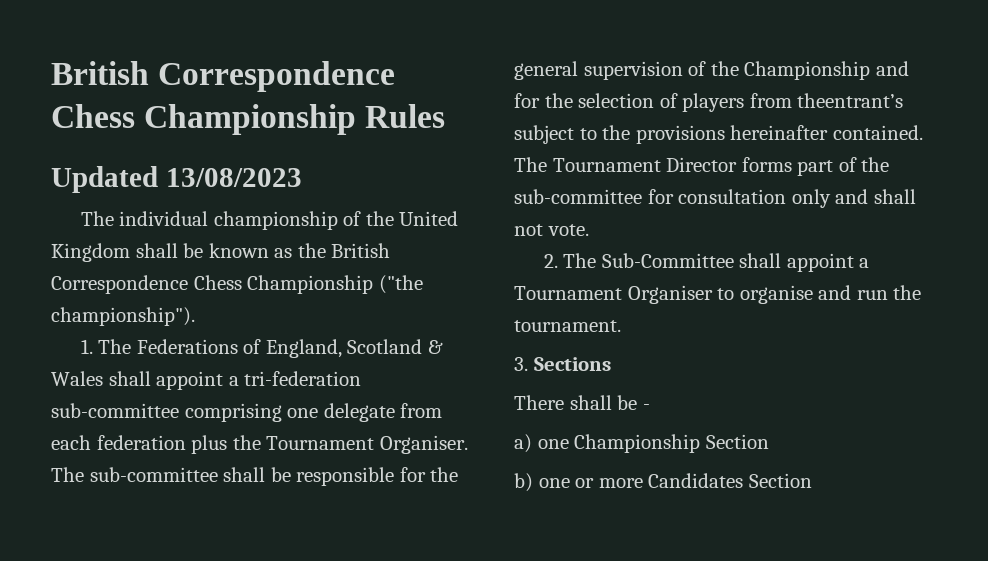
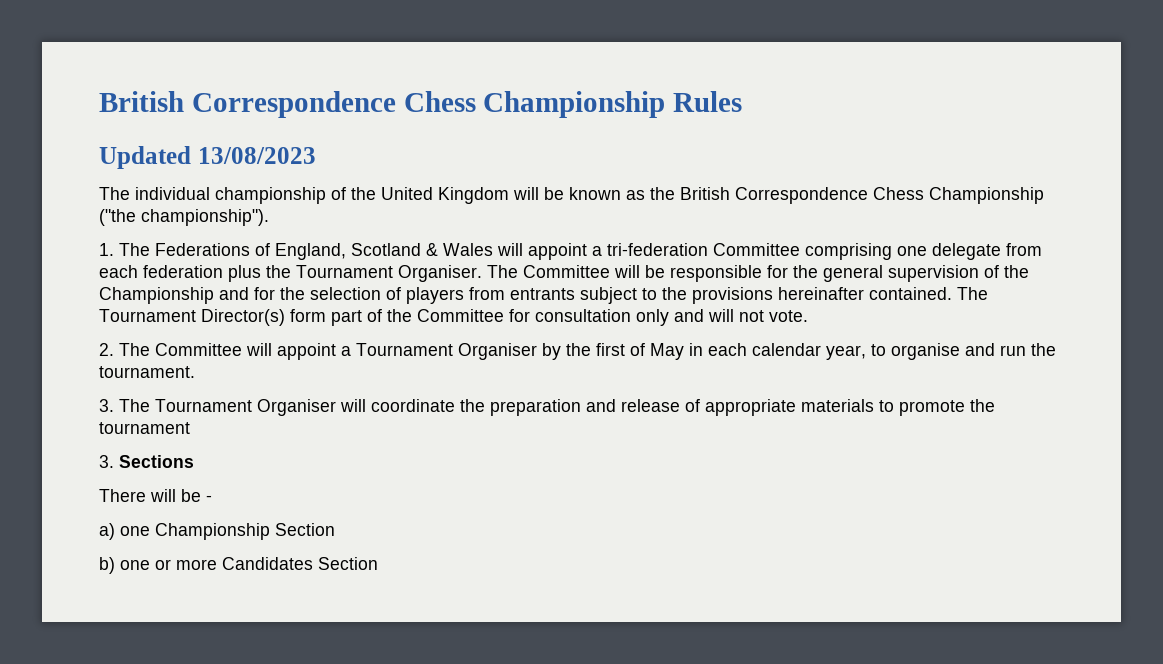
[135,243,178,258] shall -> [513,187,539,200] will
[108,371,151,386] shall -> [497,243,523,256] will
[51,403,179,418] sub-committee -> [713,243,800,256] Committee
[89,467,266,482] sub-committee shall -> [523,265,640,278] Committee will
[797,93,904,108] theentrant’s -> [510,288,575,300] entrants
[666,157,792,172] Director forms -> [201,309,326,326] Director(s) form
[514,189,642,204] sub-committee -> [417,309,504,322] Committee
[873,189,916,204] shall -> [708,309,734,322] will
[601,253,782,268] Sub-Committee shall -> [155,343,272,356] Committee will
(713, 294) none -> [542,343,866,360] by the first of May in each calendar year,
(621, 326) none -> [99,399,995,416] [99,422,190,434] // 3. The Tournament Organiser will coordinate the preparation and release of appropriate materials to promote the tournament
[569,395,612,410] shall -> [150,489,176,502] will

